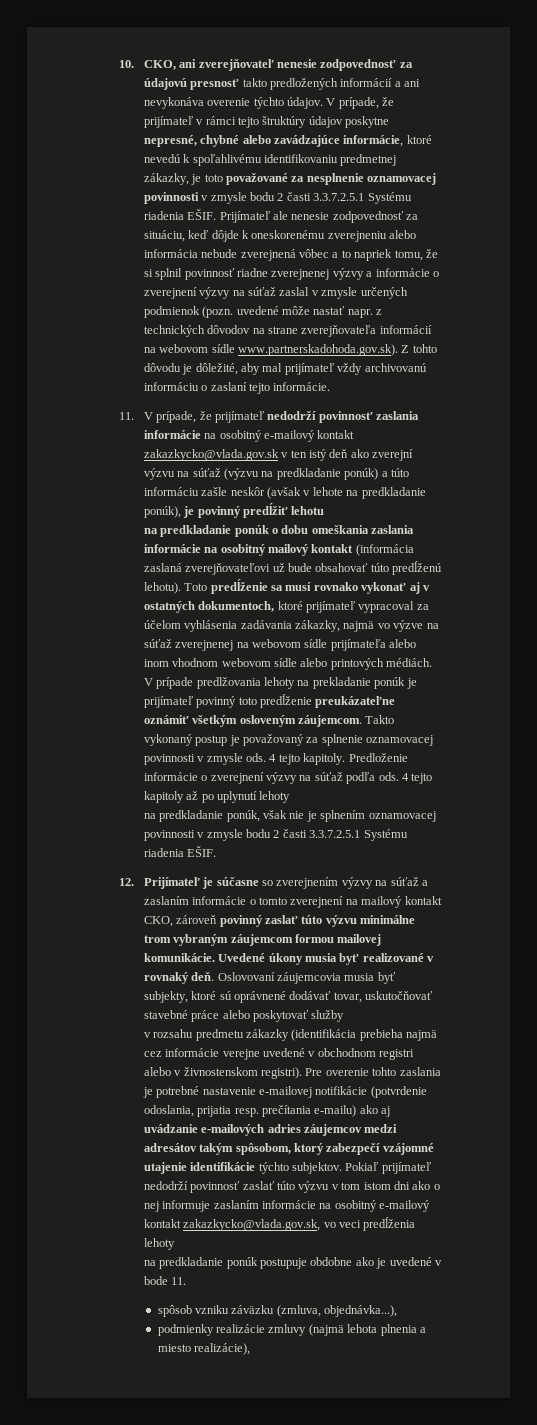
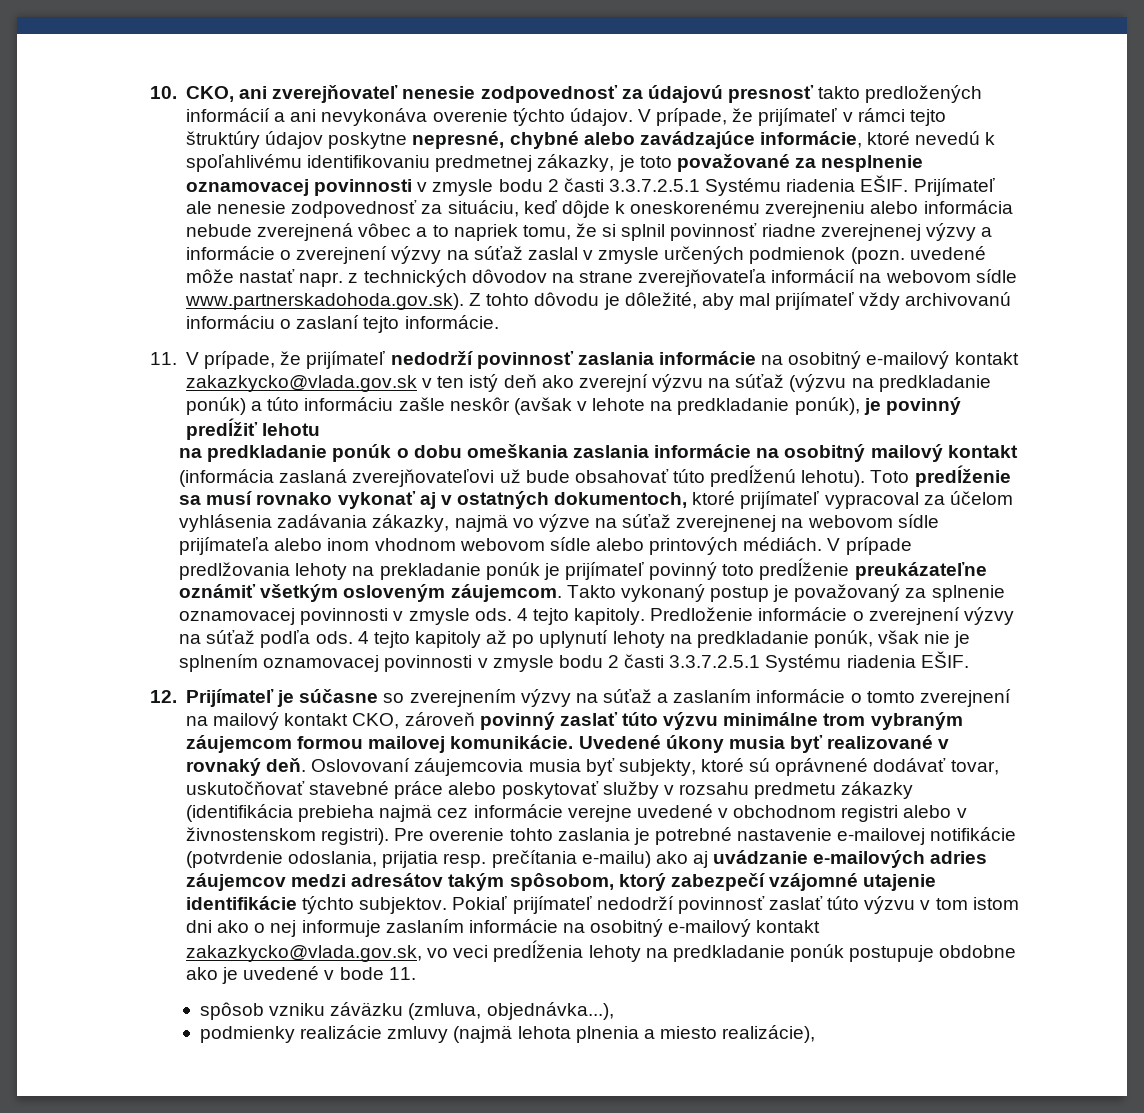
(291, 797) // -> (665, 639) none
(345, 1016) // -> (659, 790) none
(175, 1244) // -> (641, 953) none

